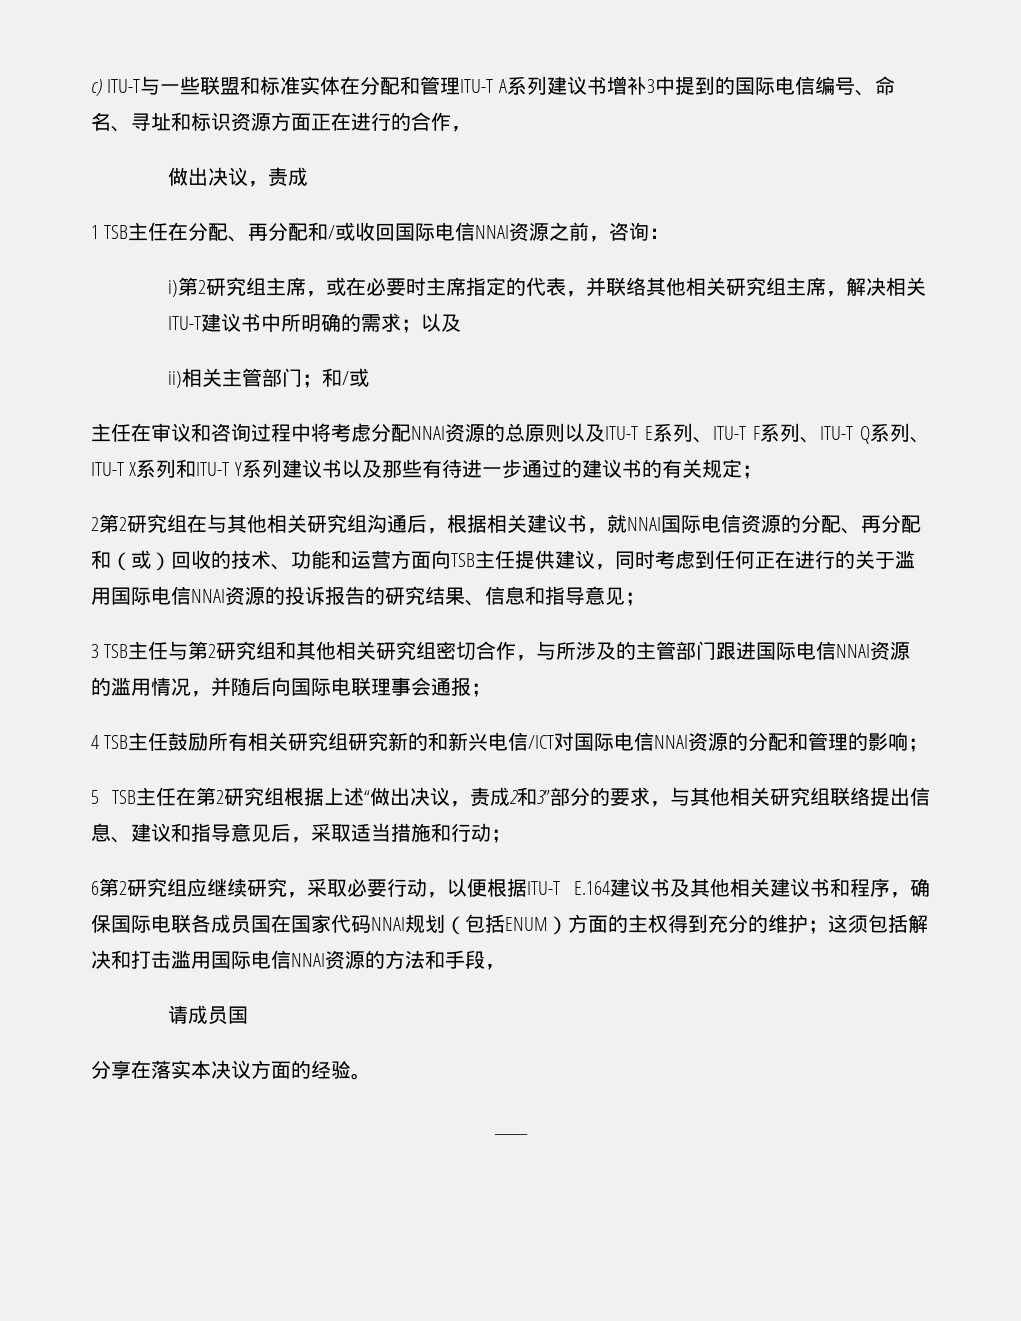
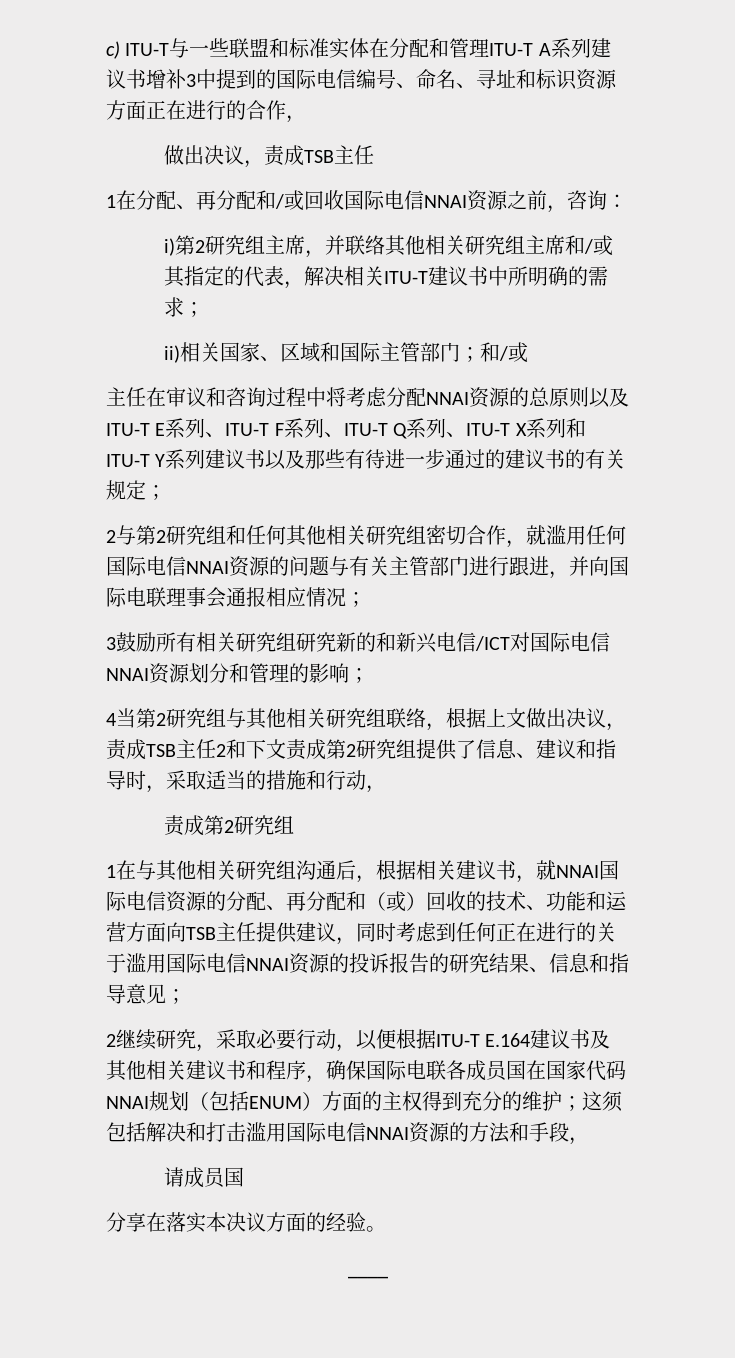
[91,222,169,241] // 1 TSB主任 -> [304,145,375,165] [106,195,116,208] TSB主任 // 1
[355,222,396,241] 收回 -> [304,190,344,210] 回收
[325,277,586,297] 或在必要时主席指定的代表， -> (326, 254) none
(826, 286) none -> [565,235,614,256] [164,266,285,287] 和/或其指定的代表
[420,313,461,332] 以及 -> (205, 309) none
(222, 377) none -> [220,342,382,362] 国家、区域和国际
[99,514,187,533] 第2研究组 -> [116,525,626,548] [106,556,629,579] [106,587,366,608] [106,632,610,653] [106,663,369,684] [106,708,626,731] [106,739,616,760] [106,770,386,793] [164,815,295,836] [106,865,116,878] 与第2研究组和任何其他相关研究组密切合作，就滥用任何国际电信NNAI资源的问题与有关主管部门进行跟进，并向国际电联理事会通报相应情况； // 3鼓励所有相关研究组研究新的和新兴电信/ICT对国际电信NNAI资源划分和管理的影响； // 4当第2研究组与其他相关研究组联络，根据上文做出决议，责成TSB主任2和下文责成第2研究组提供了信息、建议和指导时，采取适当的措施和行动， // 责成第2研究组 // 1
[91,641,911,661] [91,677,491,697] [91,732,929,752] [91,787,930,807] [91,823,511,843] [91,878,207,897] 3 TSB主任与第2研究组和其他相关研究组密切合作，与所涉及的主管部门跟进国际电信NNAI资源的滥用情况，并随后向国际电联理事会通报； // 4 TSB主任鼓励所有相关研究组研究新的和新兴电信/ICT对国际电信NNAI资源的分配和管理的影响； // 5 TSB主任在第2研究组根据上述“做出决议，责成2和3”部分的要求，与其他相关研究组联络提出信息、建议和指导意见后，采取适当措施和行动； // 6第2研究组应 -> [106,1034,116,1047] 2

